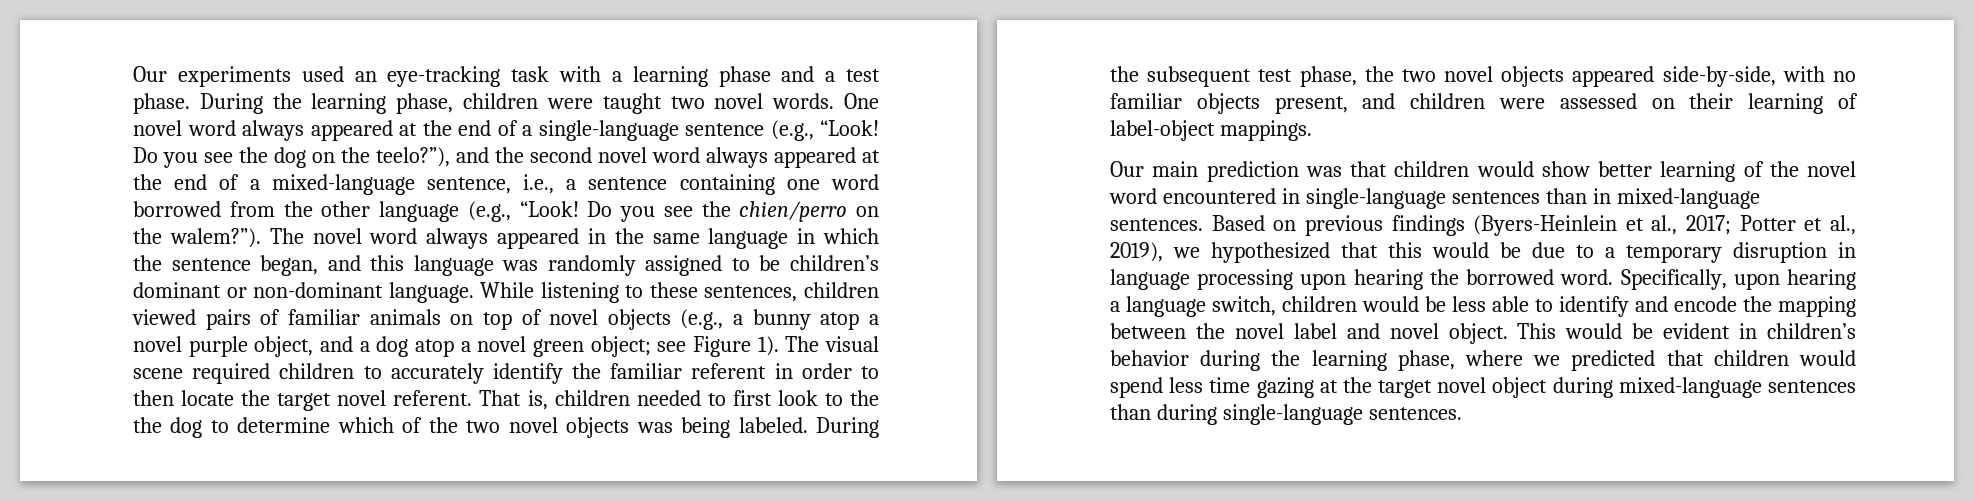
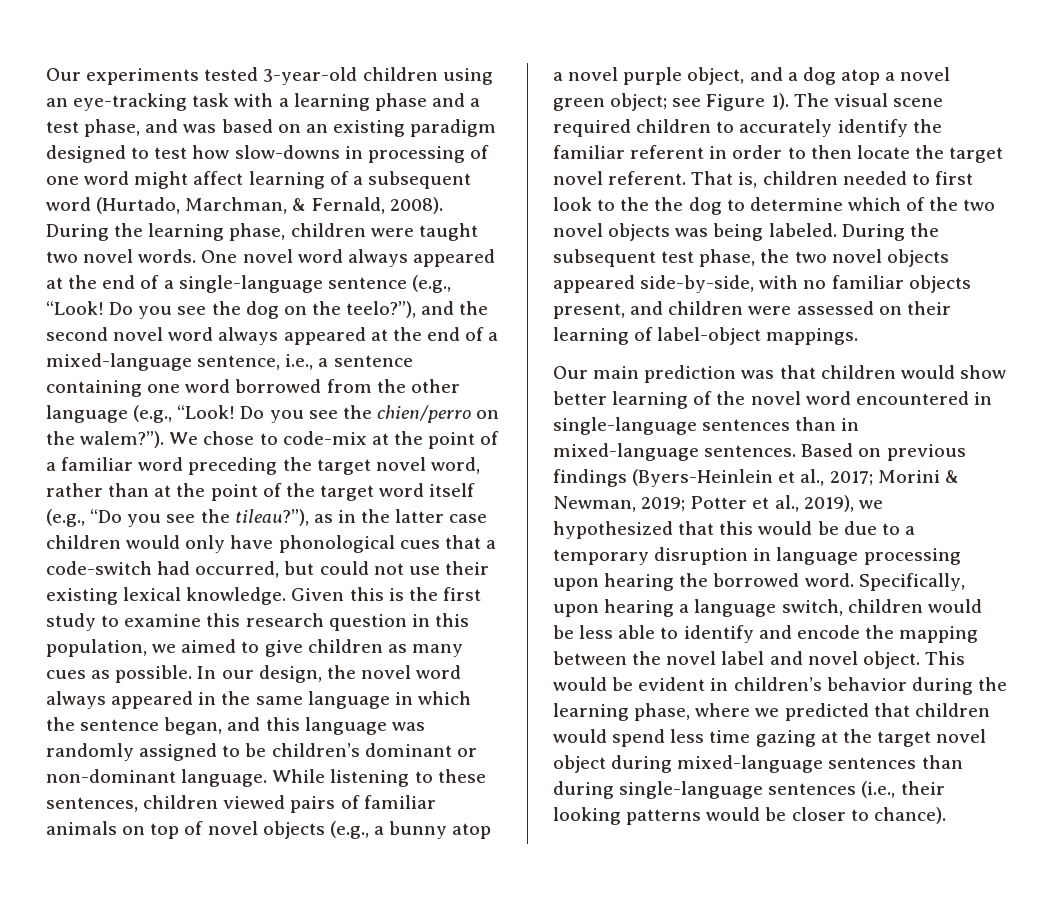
[301,66,344,82] used -> [204,67,493,85] tested 3-year-old children using
[133,93,190,114] phase. -> [84,119,497,137] [46,145,489,163] [46,171,471,189] [46,197,443,214] phase, and was based on an existing paradigm designed to test how slow-downs in processing of one word might affect learning of a subsequent word (Hurtado, Marchman, & Fernald, 2008).
[269,228,304,244] The -> [169,431,500,449] [46,457,480,475] [46,483,476,501] [46,509,488,527] [46,535,496,553] [46,561,489,578] [46,587,481,605] [46,613,469,631] [46,639,463,657] [46,665,356,683] We chose to code-mix at the point of a familiar word preceding the target novel word, rather than at the point of the target word itself (e.g., “Do you see the tileau?”), as in the latter case children would only have phonological cues that a code-switch had occurred, but could not use their existing lexical knowledge. Given this is the first study to examine this research question in this population, we aimed to give children as many cues as possible. In our design, the
(1732, 225) none -> [877,470,959,483] [553,496,686,512] Morini & Newman, 2019;
[1368,407,1462,420] sentences. -> [768,781,945,798] [553,807,946,825] sentences (i.e., their looking patterns would be closer to chance).

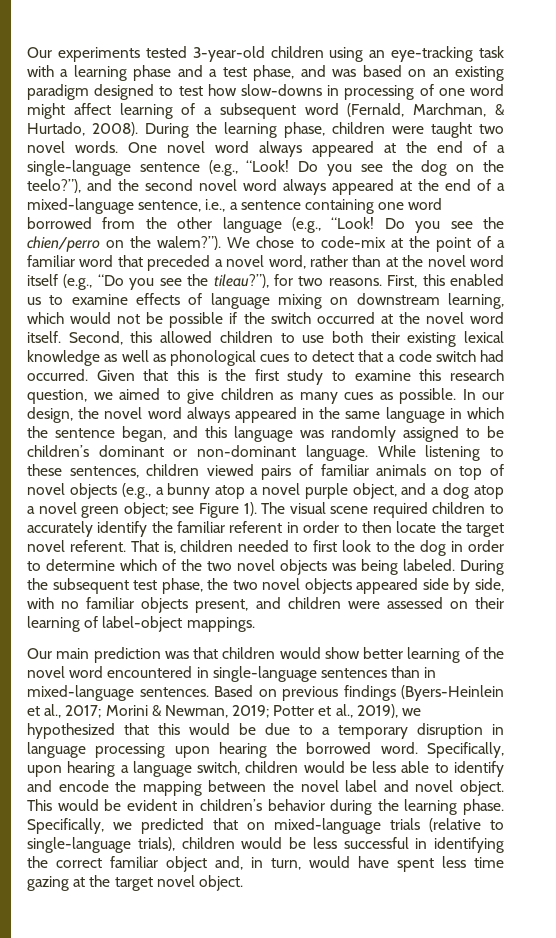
[96,197,181,214] (Hurtado, -> [347,103,405,117] (Fernald,
[311,197,385,214] Fernald, -> [27,122,85,136] Hurtado,
[188,457,371,475] preceding the target -> [117,255,223,271] that preceded a
[210,483,374,501] point of the target -> [427,255,466,267] novel
[313,509,488,523] [46,535,496,553] [46,561,489,578] [46,587,345,605] as in the latter case children would only have phonological cues that a code-switch had occurred, but could not use their existing lexical knowledge. Given -> [273,274,505,288] [27,293,504,309] [27,312,504,328] [27,331,504,347] [27,350,504,366] [27,369,169,381] for two reasons. First, this enabled us to examine effects of language mixing on downstream learning, which would not be possible if the switch occurred at the novel word itself. Second, this allowed children to use both their existing lexical knowledge as well as phonological cues to detect that a code switch had occurred. Given that
[328,613,469,631] [46,639,147,657] question in this population, -> [27,389,87,404] question,
[654,197,722,215] the dog -> [420,540,505,556] dog in order
[640,275,755,293] side-by-side, -> [422,578,505,594] side by side,
[634,703,751,721] phase, where -> [462,799,504,815] [27,818,104,834] phase. Specifically,
[914,703,990,717] [553,729,666,747] children would spend -> [247,818,504,834] [27,837,504,853] [27,856,434,872] on mixed-language trials (relative to single-language trials), children would be less successful in identifying the correct familiar object and, in turn, would have spent
[553,755,963,773] [553,781,945,799] [553,807,946,825] object during mixed-language sentences than during single-language sentences (i.e., their looking patterns would be closer to chance). -> [198,875,243,891] object.

